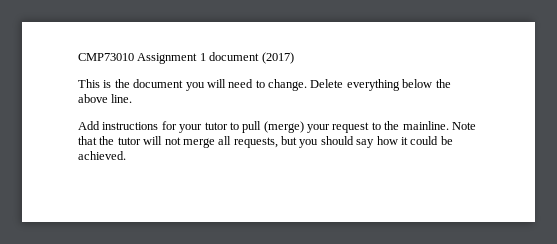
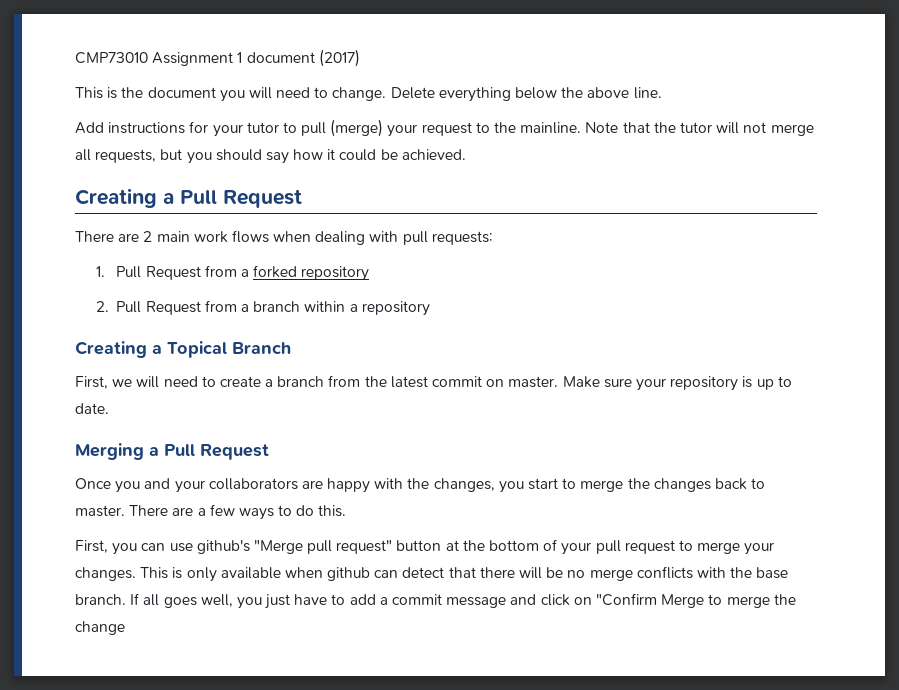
(126, 155) none -> [75,188,302,208] [75,230,493,245] [95,265,370,281] [95,300,430,316] [75,341,291,358] [75,375,792,391] [75,403,109,414] [75,443,269,460] [75,478,766,493] [75,504,347,520] [75,539,775,555] [75,566,789,582] [75,593,796,609] [75,621,125,635] // Creating a Pull Request // There are 2 main work flows when dealing with pull requests: // 1. Pull Request from a forked repository // 2. Pull Request from a branch within a repository // Creating a Topical Branch // First, we will need to create a branch from the latest commit on master. Make sure your repository is up to date. // Merging a Pull Request // Once you and your collaborators are happy with the changes, you start to merge the changes back to master. There are a few ways to do this. // First, you can use github's "Merge pull request" button at the bottom of your pull request to merge your changes. This is only available when github can detect that there will be no merge conflicts with the base branch. If all goes well, you just have to add a commit message and click on "Confirm Merge to merge the change

